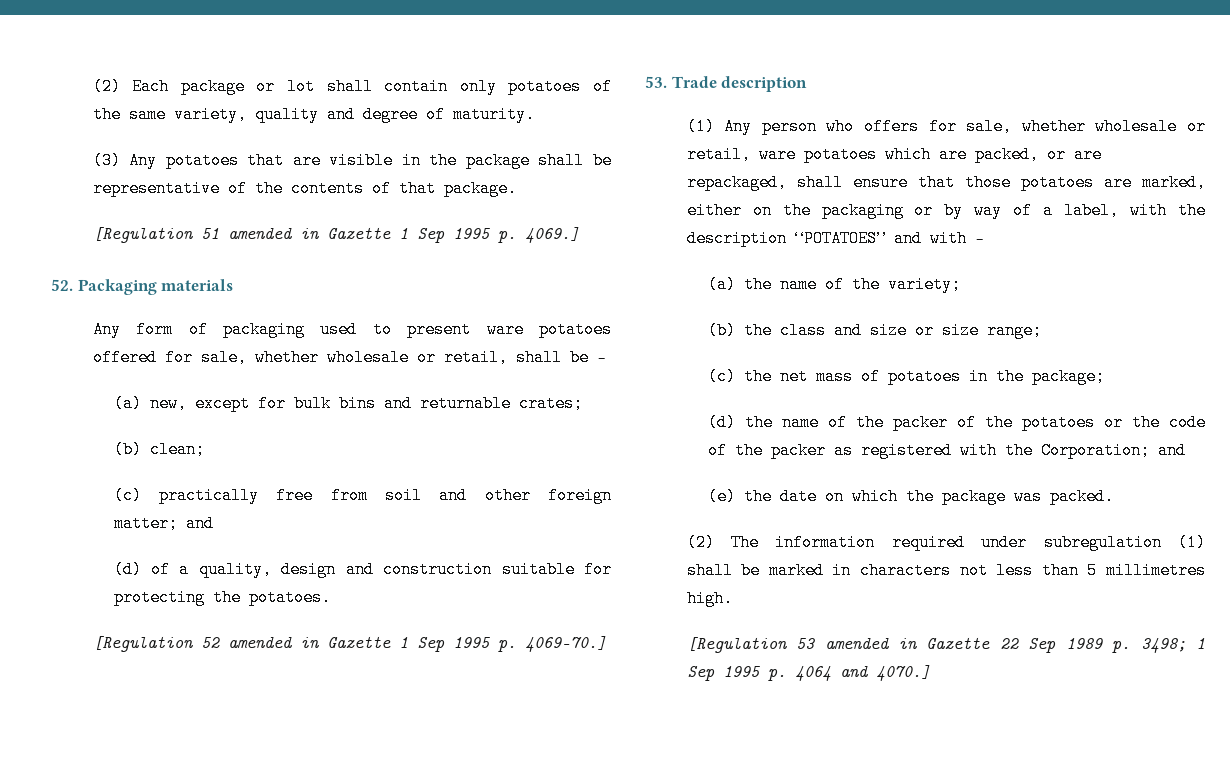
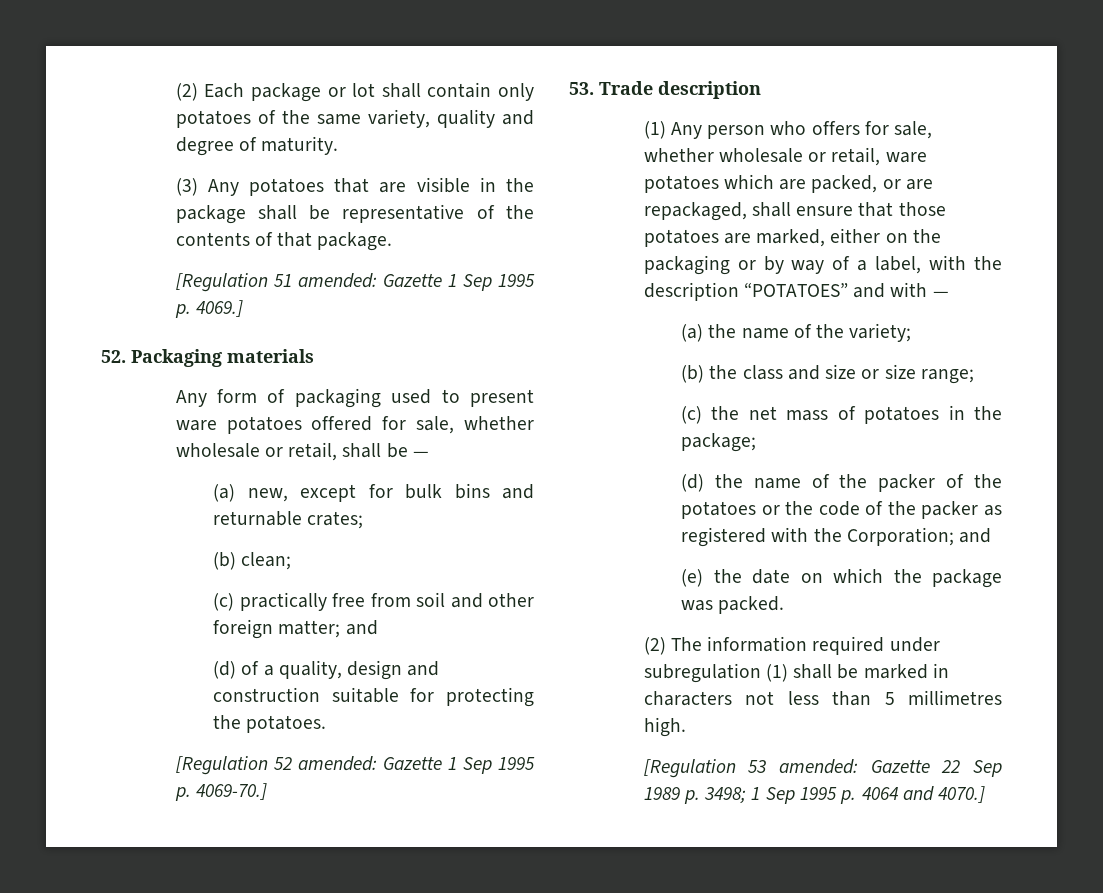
[227,227,319,239] amended in -> [297,273,377,288] amended:
[227,636,319,648] amended in -> [297,756,377,771] amended:
[824,637,917,649] amended in -> [779,759,859,774] amended:

